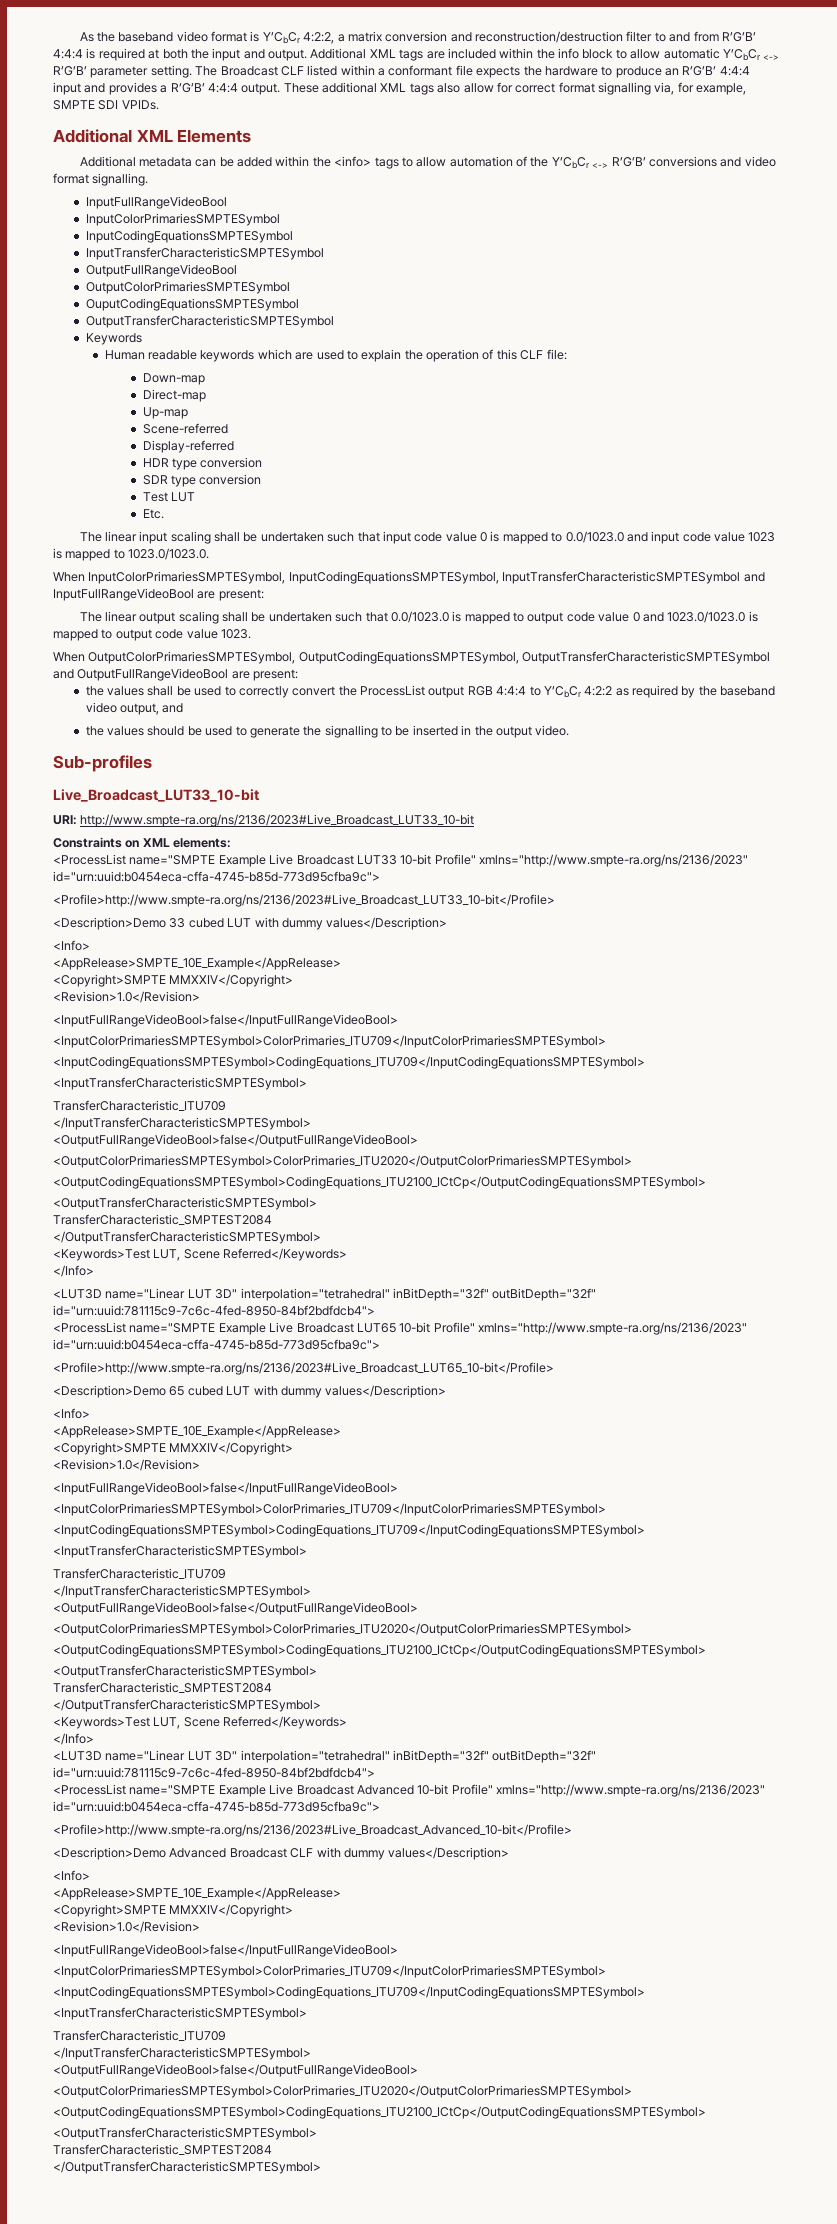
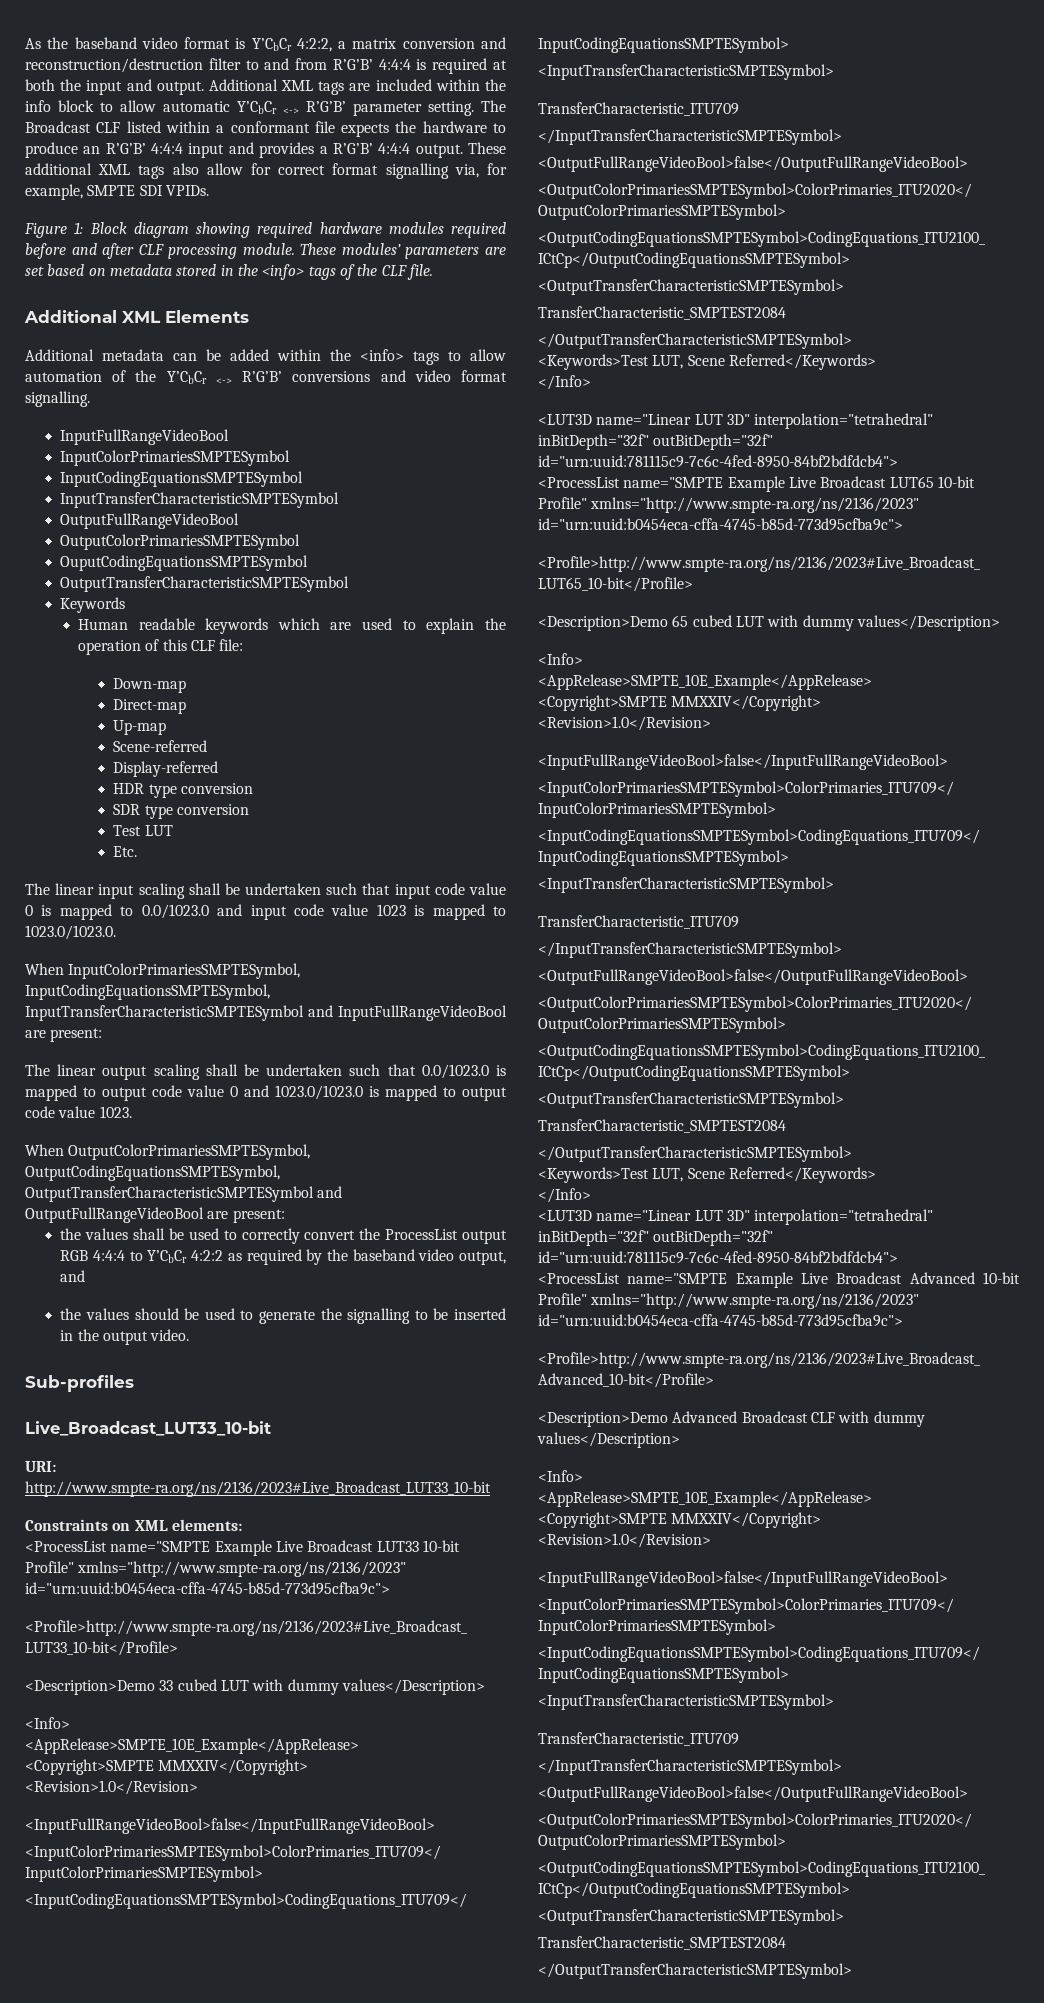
(159, 105) none -> [24,222,506,238] [25,243,506,259] [25,264,433,280] // Figure 1: Block diagram showing required hardware modules required before and after CLF processing module. These modules’ parameters are set based on metadata stored in the <info> tags of the CLF file.

